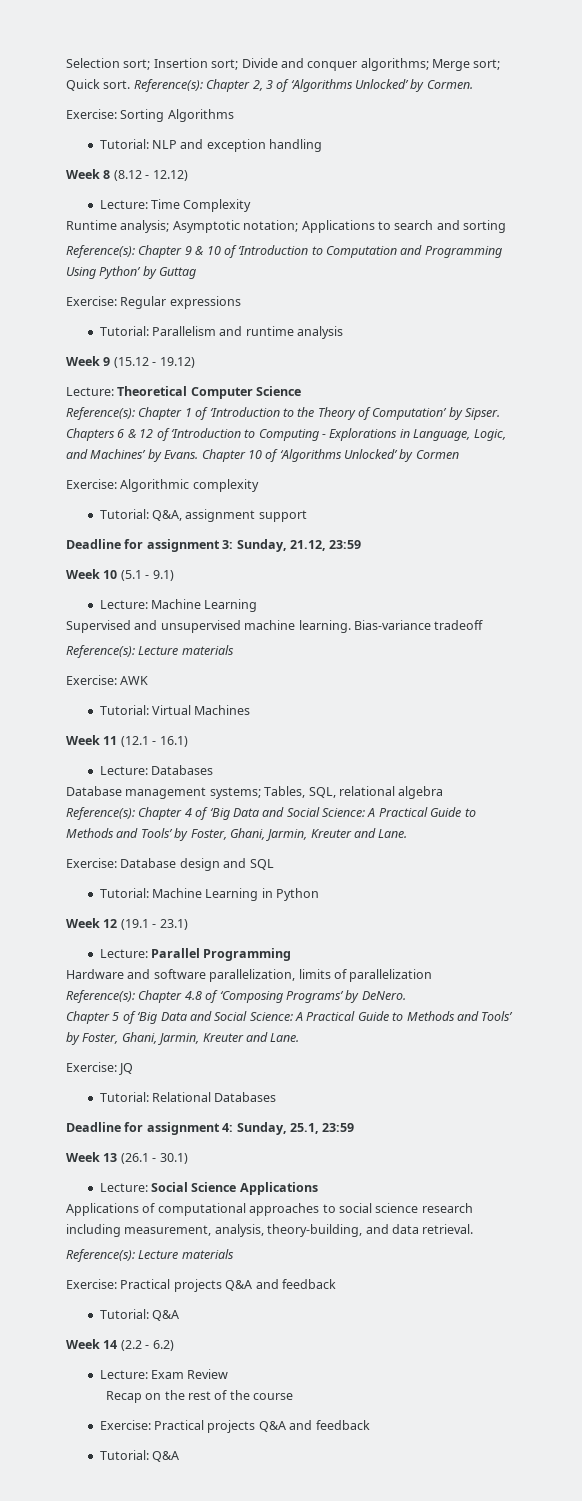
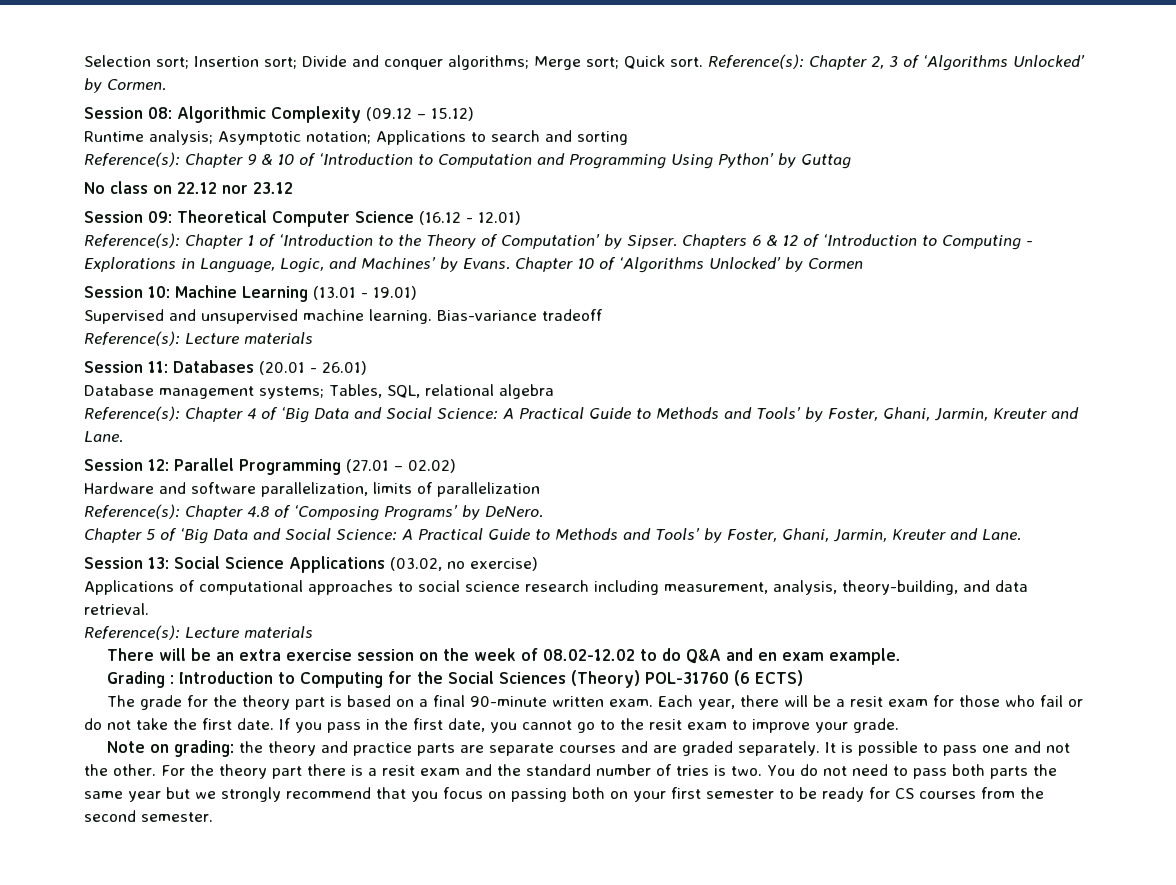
[66,109,234,122] [99,139,323,152] [66,169,188,181] [99,199,252,212] Exercise: Sorting Algorithms // Tutorial: NLP and exception handling // Week 8 (8.12 - 12.12) // Lecture: Time Complexity -> [84,106,474,123] Session 08: Algorithmic Complexity (09.12 – 15.12)
[66,296,241,309] [99,326,344,339] [66,356,195,368] [66,387,114,396] Exercise: Regular expressions // Tutorial: Parallelism and runtime analysis // Week 9 (15.12 - 19.12) // Lecture: -> [84,181,293,194] [84,211,172,223] No class on 22.12 nor 23.12 // Session 09:
(302, 391) none -> [419,211,521,225] (16.12 - 12.01)
[66,479,259,492] [99,509,307,522] [66,539,362,552] [66,569,174,581] [99,599,258,612] Exercise: Algorithmic complexity // Tutorial: Q&A, assignment support // Deadline for assignment 3: Sunday, 21.12, 23:59 // Week 10 (5.1 - 9.1) // Lecture: Machine Learning -> [84,285,417,302] Session 10: Machine Learning (13.01 - 19.01)
[66,675,149,685] [99,705,251,715] [66,735,188,747] [99,765,214,775] Exercise: AWK // Tutorial: Virtual Machines // Week 11 (12.1 - 16.1) // Lecture: Databases -> [84,360,367,375] Session 11: Databases (20.01 - 26.01)
[66,858,274,871] [99,888,320,901] [66,918,188,930] [99,949,148,958] Exercise: Database design and SQL // Tutorial: Machine Learning in Python // Week 12 (19.1 - 23.1) // Lecture: -> [84,459,169,471] Session 12:
(292, 954) none -> [346,459,456,473] (27.01 – 02.02)
[66,1062,134,1075] [99,1092,277,1102] [66,1122,355,1135] [66,1152,188,1164] [99,1183,148,1192] Exercise: JQ // Tutorial: Relational Databases // Deadline for assignment 4: Sunday, 25.1, 23:59 // Week 13 (26.1 - 30.1) // Lecture: -> [84,557,169,569] Session 13:
(318, 1188) none -> [390,557,538,571] (03.02, no exercise)
[66,1279,336,1292] [99,1309,180,1321] [66,1339,174,1351] [99,1369,229,1379] [105,1390,294,1403] [99,1420,370,1433] [99,1450,180,1462] Exercise: Practical projects Q&A and feedback // Tutorial: Q&A // Week 14 (2.2 - 6.2) // Lecture: Exam Review // Recap on the rest of the course // Exercise: Practical projects Q&A and feedback // Tutorial: Q&A -> [107,648,902,665] [107,670,804,688] [107,695,1084,710] [84,718,899,733] [107,740,1071,757] [84,764,1057,779] [84,787,1044,802] [84,810,213,822] There will be an extra exercise session on the week of 08.02-12.02 to do Q&A and en exam example. // Grading : Introduction to Computing for the Social Sciences (Theory) POL-31760 (6 ECTS) // The grade for the theory part is based on a final 90-minute written exam. Each year, there will be a resit exam for those who fail or do not take the first date. If you pass in the first date, you cannot go to the resit exam to improve your grade. // Note on grading: the theory and practice parts are separate courses and are graded separately. It is possible to pass one and not the other. For the theory part there is a resit exam and the standard number of tries is two. You do not need to pass both parts the same year but we strongly recommend that you focus on passing both on your first semester to be ready for CS courses from the second semester.

